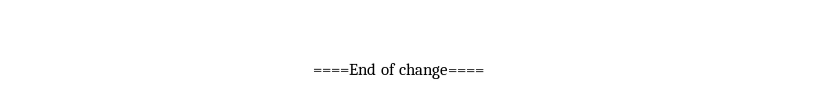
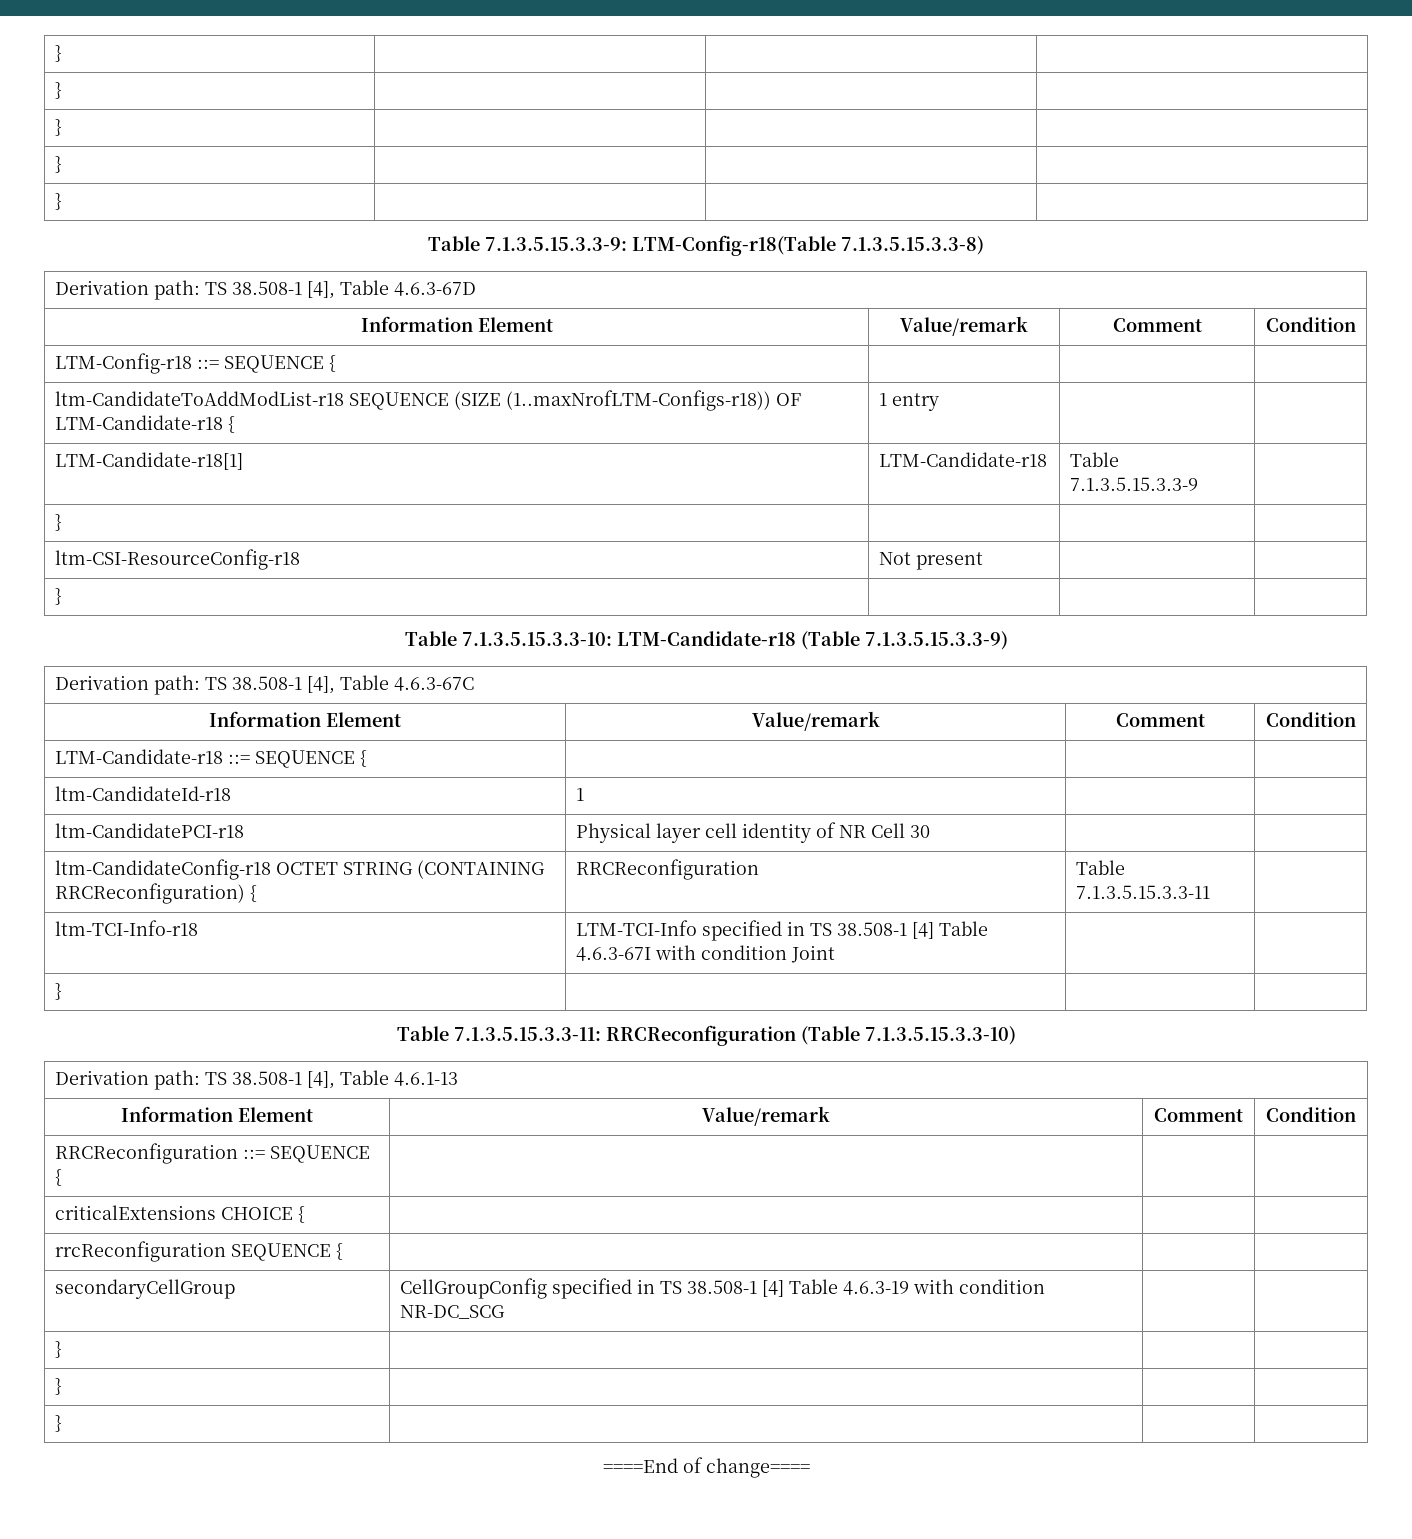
(312, 68) none -> [54,45,62,62] [54,82,62,99] [54,119,62,136] [54,156,62,173] [54,193,62,210] [428,235,984,256] [54,280,476,300] [360,316,553,332] [900,316,1028,336] [1112,318,1202,332] [1265,317,1356,332] [54,353,336,374] [54,390,801,411] [54,415,235,433] [878,393,939,411] [54,452,243,470] [878,452,1047,467] [1069,452,1119,467] [1069,477,1198,491] [54,514,62,531] [54,549,300,570] [878,552,983,570] [54,588,62,605] [404,631,1008,650] [54,675,474,695] [209,711,401,727] [751,711,880,731] [1115,713,1205,727] [1265,712,1356,727] [54,749,367,768] [54,786,231,801] [575,788,584,801] [54,823,244,838] [575,822,930,843] [54,859,545,880] [54,883,257,904] [575,859,759,880] [1075,860,1125,875] [1075,885,1210,899] [54,920,198,936] [575,920,988,941] [575,945,835,963] [54,983,62,1000] [396,1025,1016,1046] [54,1070,458,1090] [120,1106,313,1122] [701,1106,830,1126] [1154,1108,1243,1122] [1266,1107,1356,1122] [54,1143,370,1164] [54,1169,62,1186] [54,1205,305,1223] [54,1241,343,1262] [54,1279,235,1299] [399,1278,1045,1299] [399,1305,505,1319] [54,1341,62,1358] [54,1378,62,1395] [54,1415,62,1432] } | | | // } | | | // } | | | // } | | | // } | | | // Table 7.1.3.5.15.3.3-9: LTM-Config-r18(Table 7.1.3.5.15.3.3-8) // Derivation path: TS 38.508-1 [4], Table 4.6.3-67D // Information Element | Value/remark | Comment | Condition // LTM-Config-r18 ::= SEQUENCE { | | | // ltm-CandidateToAddModList-r18 SEQUENCE (SIZE (1..maxNrofLTM-Configs-r18)) OF LTM-Candidate-r18 { | 1 entry | | // LTM-Candidate-r18[1] | LTM-Candidate-r18 | Table 7.1.3.5.15.3.3-9 | // } | | | // ltm-CSI-ResourceConfig-r18 | Not present | | // } | | | // Table 7.1.3.5.15.3.3-10: LTM-Candidate-r18 (Table 7.1.3.5.15.3.3-9) // Derivation path: TS 38.508-1 [4], Table 4.6.3-67C // Information Element | Value/remark | Comment | Condition // LTM-Candidate-r18 ::= SEQUENCE { | | | // ltm-CandidateId-r18 | 1 | | // ltm-CandidatePCI-r18 | Physical layer cell identity of NR Cell 30 | | // ltm-CandidateConfig-r18 OCTET STRING (CONTAINING RRCReconfiguration) { | RRCReconfiguration | Table 7.1.3.5.15.3.3-11 | // ltm-TCI-Info-r18 | LTM-TCI-Info specified in TS 38.508-1 [4] Table 4.6.3-67I with condition Joint | | // } | | | // Table 7.1.3.5.15.3.3-11: RRCReconfiguration (Table 7.1.3.5.15.3.3-10) // Derivation path: TS 38.508-1 [4], Table 4.6.1-13 // Information Element | Value/remark | Comment | Condition // RRCReconfiguration ::= SEQUENCE { | | | // criticalExtensions CHOICE { | | | // rrcReconfiguration SEQUENCE { | | | // secondaryCellGroup | CellGroupConfig specified in TS 38.508-1 [4] Table 4.6.3-19 with condition NR-DC_SCG | | // } | | | // } | | | // } | | | //

